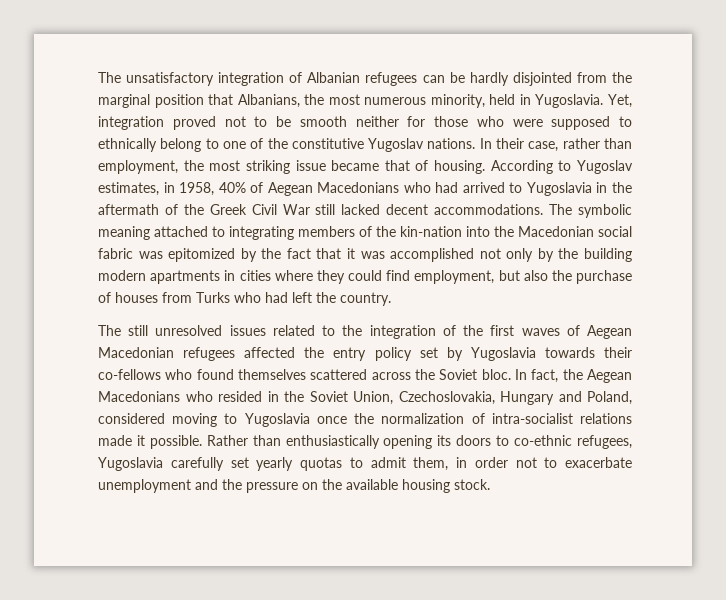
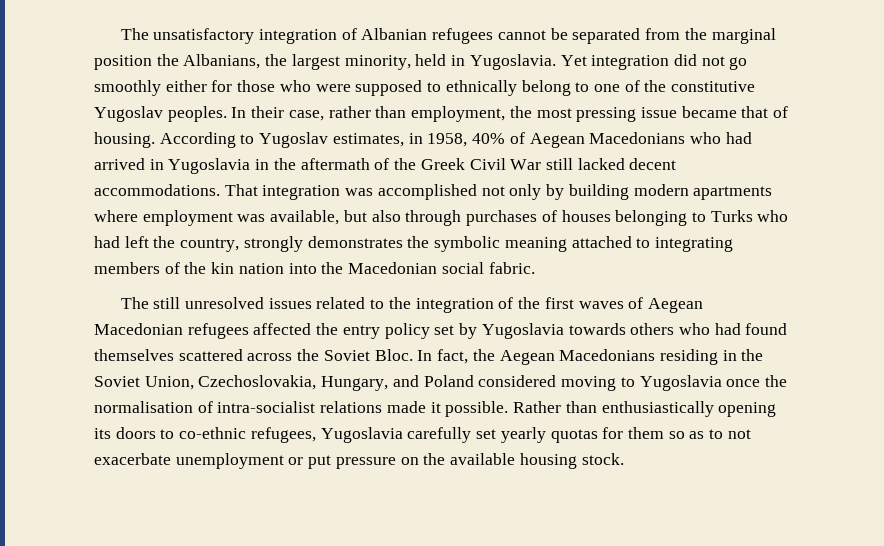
[422,72,572,86] can be hardly disjointed -> [497,28,641,44] cannot be separated
[208,94,234,105] that -> [156,54,179,66] the
[328,94,427,105] most numerous -> [291,54,340,70] largest
[608,94,632,108] [98,116,399,130] Yet, integration proved not to be smooth neither -> [560,54,748,70] [94,80,207,96] Yet integration did not go smoothly either
[427,138,476,149] nations. -> [167,106,227,122] peoples.
[245,160,290,174] striking -> [576,107,637,122] pressing
[509,182,523,193] to -> [149,159,164,170] in
[549,204,573,215] The -> [224,184,773,200] [94,210,789,226] [94,236,430,252] That integration was accomplished not only by building modern apartments where employment was available, but also through purchases of houses belonging to Turks who had left the country, strongly demonstrates the
[400,226,462,237] kin-nation -> [211,262,284,274] kin nation
[98,248,632,262] [98,270,632,284] [98,292,391,306] fabric was epitomized by the fact that it was accomplished not only by the building modern apartments in cities where they could find employment, but also the purchase of houses from Turks who had left the country. -> [488,262,535,274] fabric.
[604,347,633,358] [98,369,193,380] their co-fellows who -> [630,323,741,335] others who had
[481,369,511,380] bloc. -> [374,349,413,361] Bloc.
[185,391,262,402] who resided -> [659,349,718,365] residing
[500,391,632,405] Hungary and Poland, -> [321,375,474,391] Hungary, and Poland
[381,413,465,424] normalization -> [94,401,193,413] normalisation
[349,457,632,471] [98,479,242,493] to admit them, in order not to exacerbate unemployment and the -> [602,427,751,439] [94,453,332,469] for them so as to not exacerbate unemployment or put

